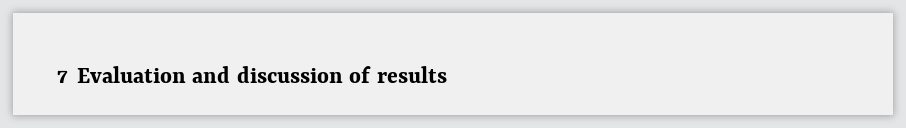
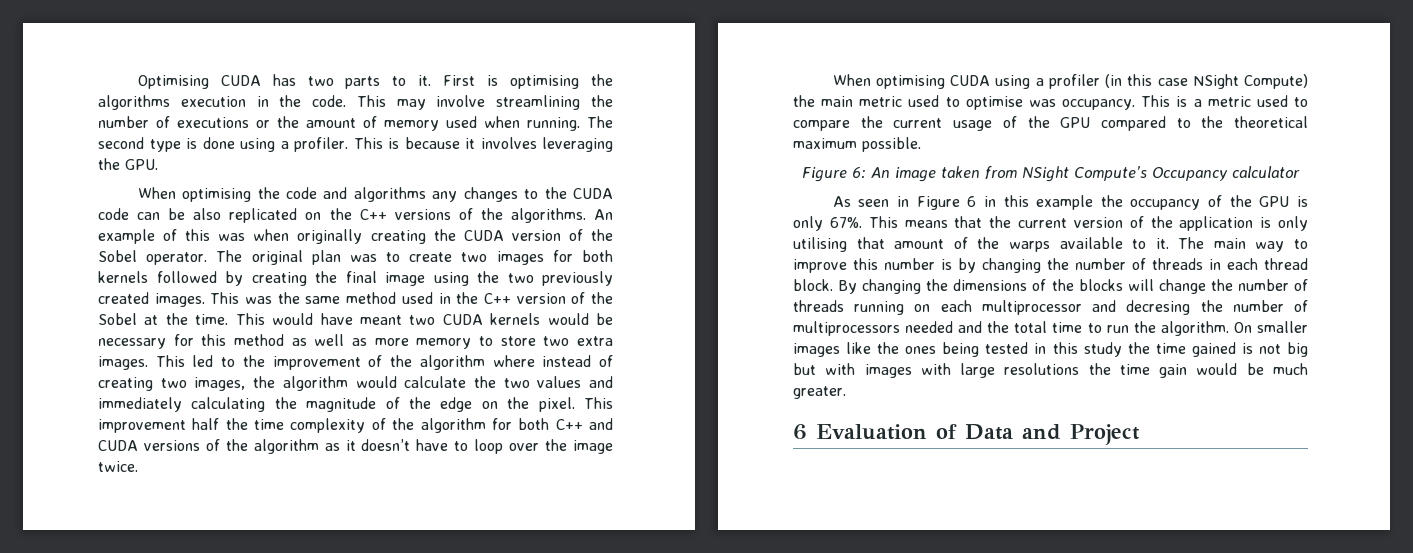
[57,66,447,83] 7 Evaluation and discussion of results -> [137,74,613,89] [98,95,613,110] [98,116,613,131] [98,137,613,152] [98,158,158,170] [137,187,613,202] [98,208,613,223] [98,229,613,244] [98,250,613,265] [98,271,613,286] [98,292,613,307] [98,313,613,325] [98,334,614,349] [98,355,614,370] [98,376,613,391] [98,397,613,412] [98,418,614,433] [98,439,613,454] [98,461,138,472] [832,74,1308,89] [793,95,1308,110] [793,116,1308,131] [793,137,921,152] [802,166,1300,182] [832,195,1308,210] [793,216,1308,231] [793,237,1308,252] [793,258,1308,273] [793,279,1308,294] [793,300,1308,315] [793,321,1308,336] [793,342,1308,357] [793,363,1308,378] [793,386,846,399] [793,424,1141,445] Optimising CUDA has two parts to it. First is optimising the algorithms execution in the code. This may involve streamlining the number of executions or the amount of memory used when running. The second type is done using a profiler. This is because it involves leveraging the GPU. // When optimising the code and algorithms any changes to the CUDA code can be also replicated on the C++ versions of the algorithms. An example of this was when originally creating the CUDA version of the Sobel operator. The original plan was to create two images for both kernels followed by creating the final image using the two previously created images. This was the same method used in the C++ version of the Sobel at the time. This would have meant two CUDA kernels would be necessary for this method as well as more memory to store two extra images. This led to the improvement of the algorithm where instead of creating two images, the algorithm would calculate the two values and immediately calculating the magnitude of the edge on the pixel. This improvement half the time complexity of the algorithm for both C++ and CUDA versions of the algorithm as it doesn’t have to loop over the image twice. // When optimising CUDA using a profiler (in this case NSight Compute) the main metric used to optimise was occupancy. This is a metric used to compare the current usage of the GPU compared to the theoretical maximum possible. // Figure 6: An image taken from NSight Compute’s Occupancy calculator // As seen in Figure 6 in this example the occupancy of the GPU is only 67%. This means that the current version of the application is only utilising that amount of the warps available to it. The main way to improve this number is by changing the number of threads in each thread block. By changing the dimensions of the blocks will change the number of threads running on each multiprocessor and decresing the number of multiprocessors needed and the total time to run the algorithm. On smaller images like the ones being tested in this study the time gained is not big but with images with large resolutions the time gain would be much greater. // 6 Evaluation of Data and Project

